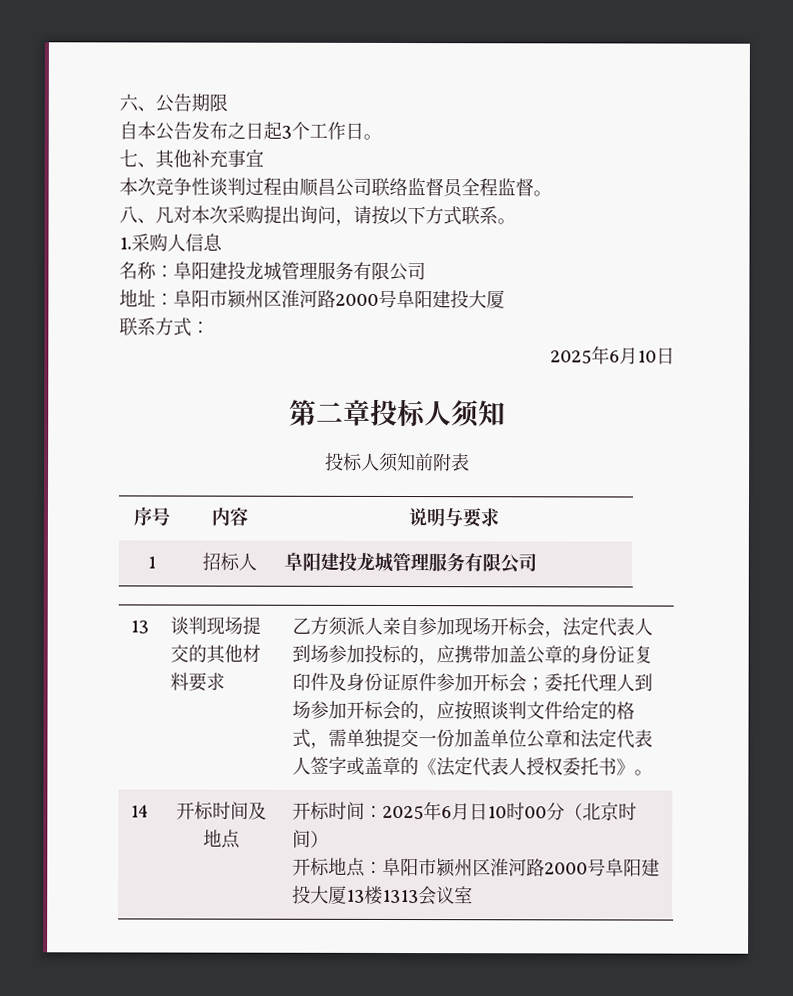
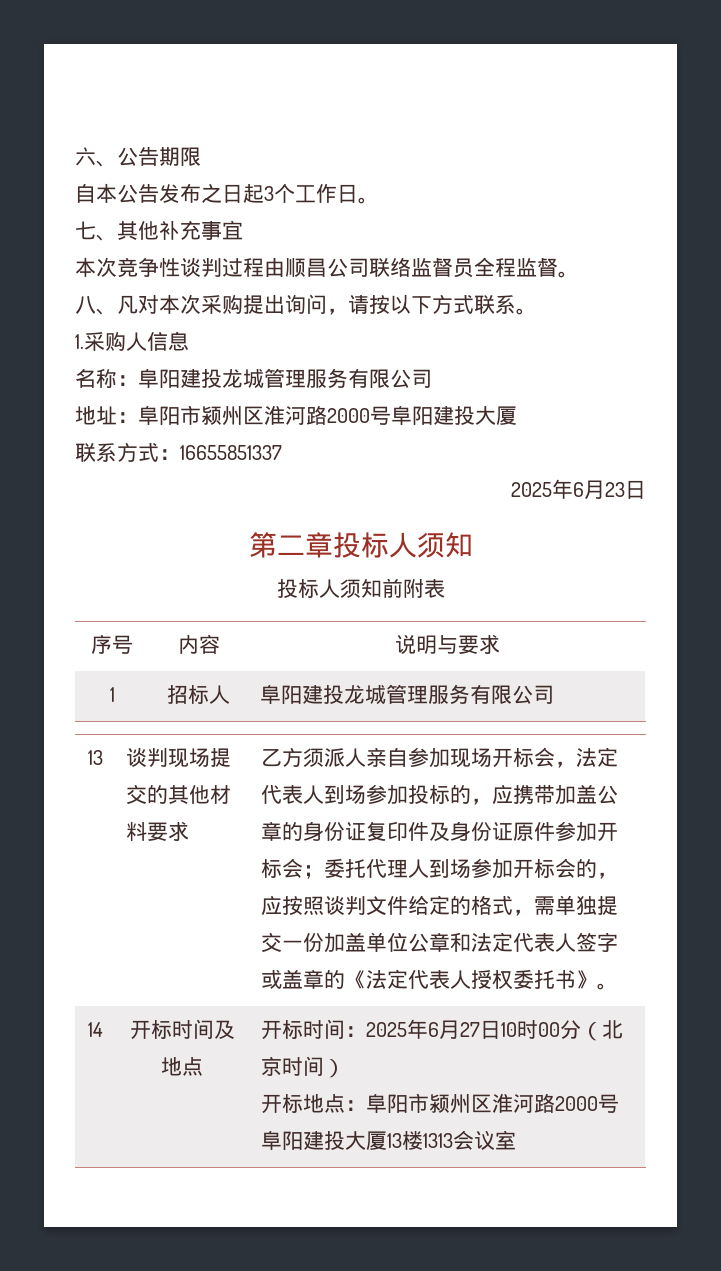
[550,345,657,365] // 2025年6月10 -> [180,445,282,460] [511,479,625,499] 16655851337 // 2025年6月23
(471, 812) none -> [459,1022,480,1037] 27

